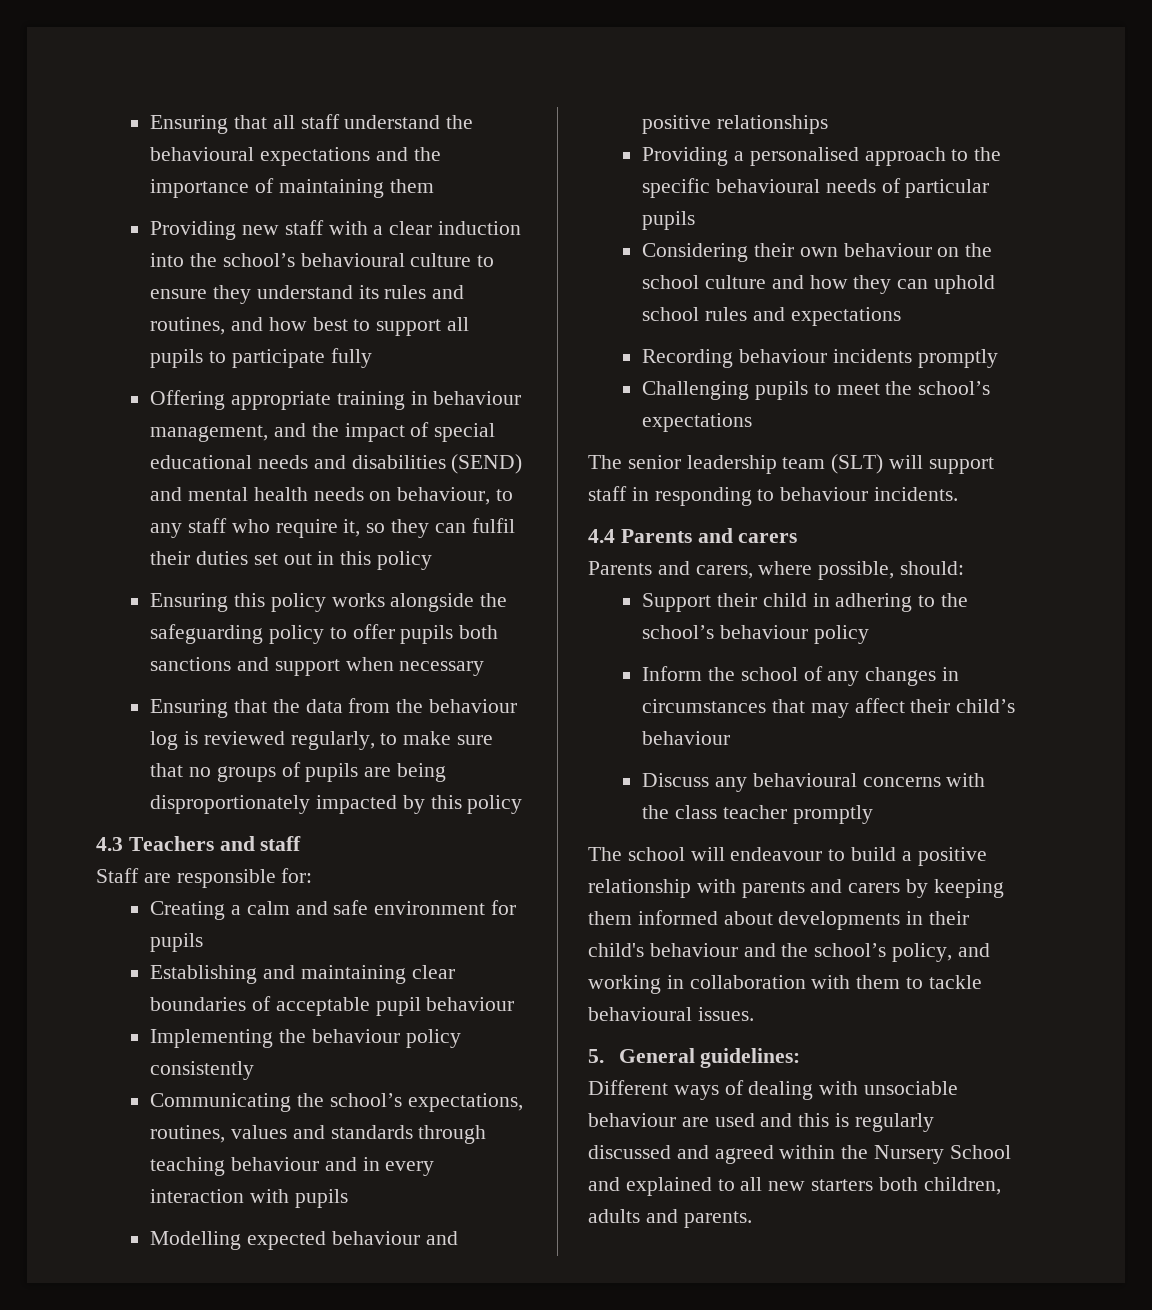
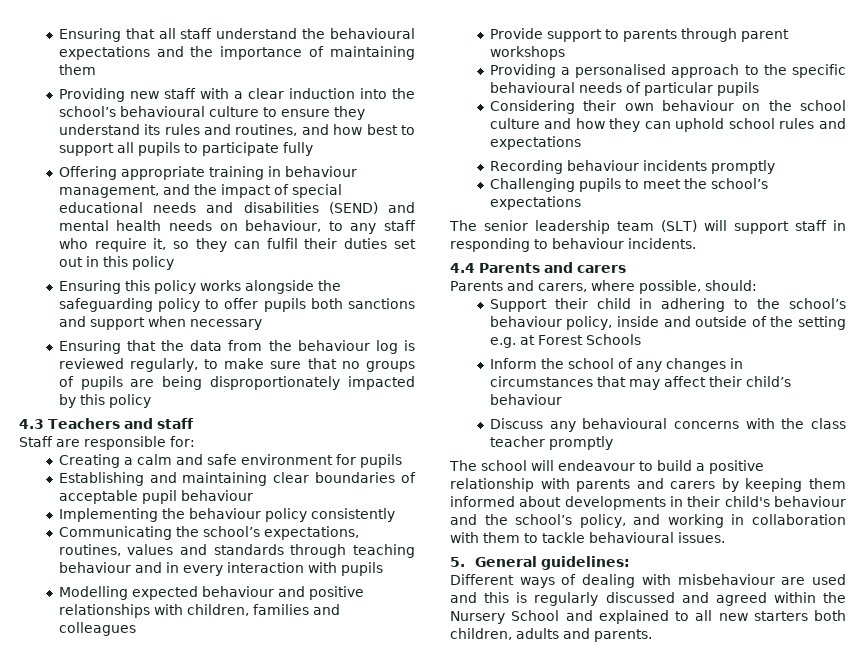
(828, 124) none -> [153,604,340,616] [58,622,136,636] [489,28,789,42] [489,46,565,60] with children, families and colleagues // Provide support to parents through parent workshops
[813,625,869,644] policy -> [566,316,846,330] [489,334,641,348] policy, inside and outside of the setting e.g. at Forest Schools
[864,1081,959,1095] [588,1113,676,1127] unsociable behaviour -> [677,574,775,585] misbehaviour

